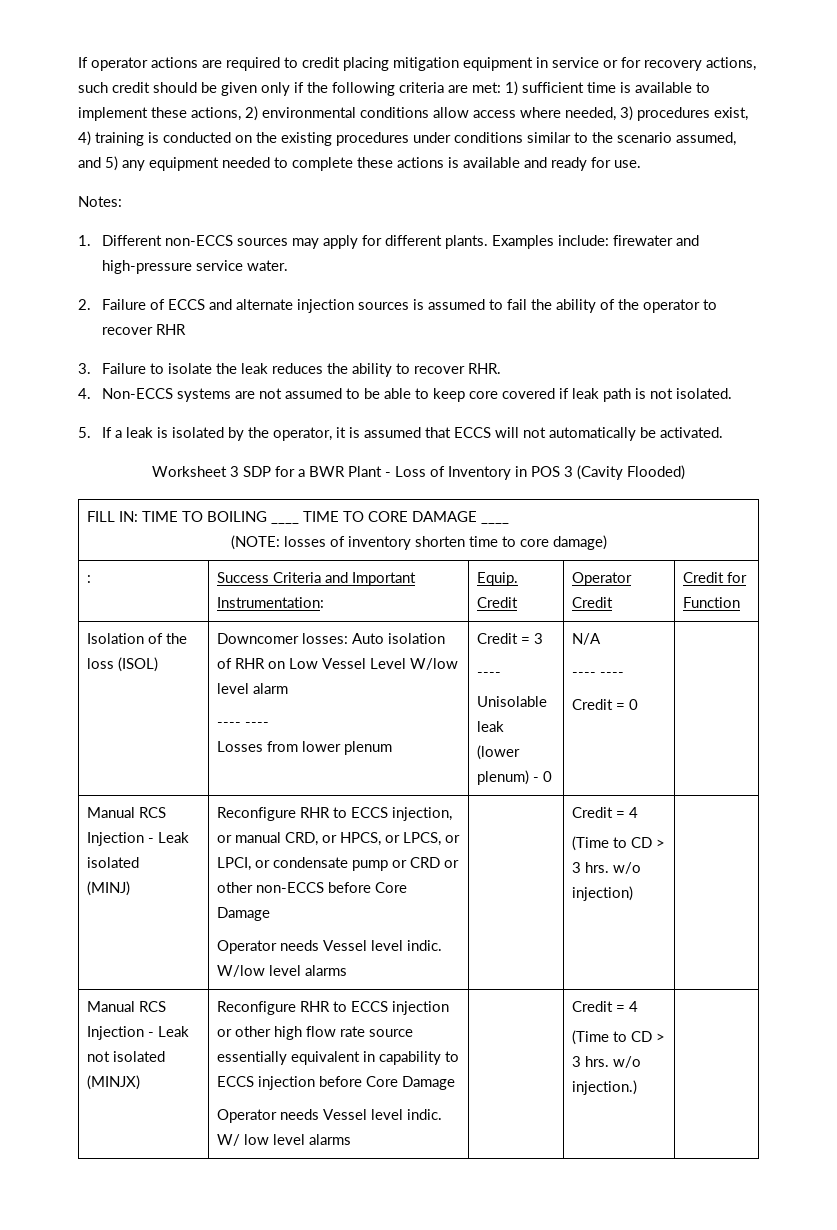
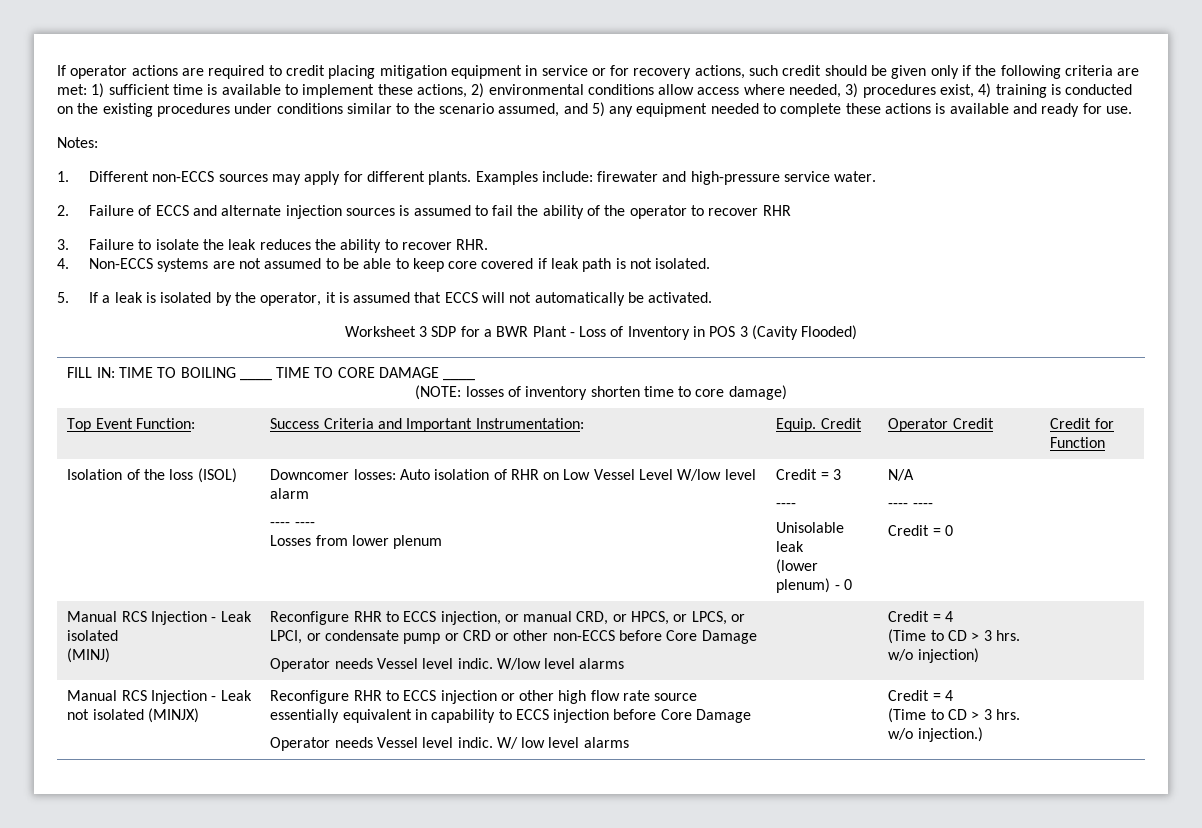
[87,575,92,583] : -> [67,418,195,432] Top Event Function:

